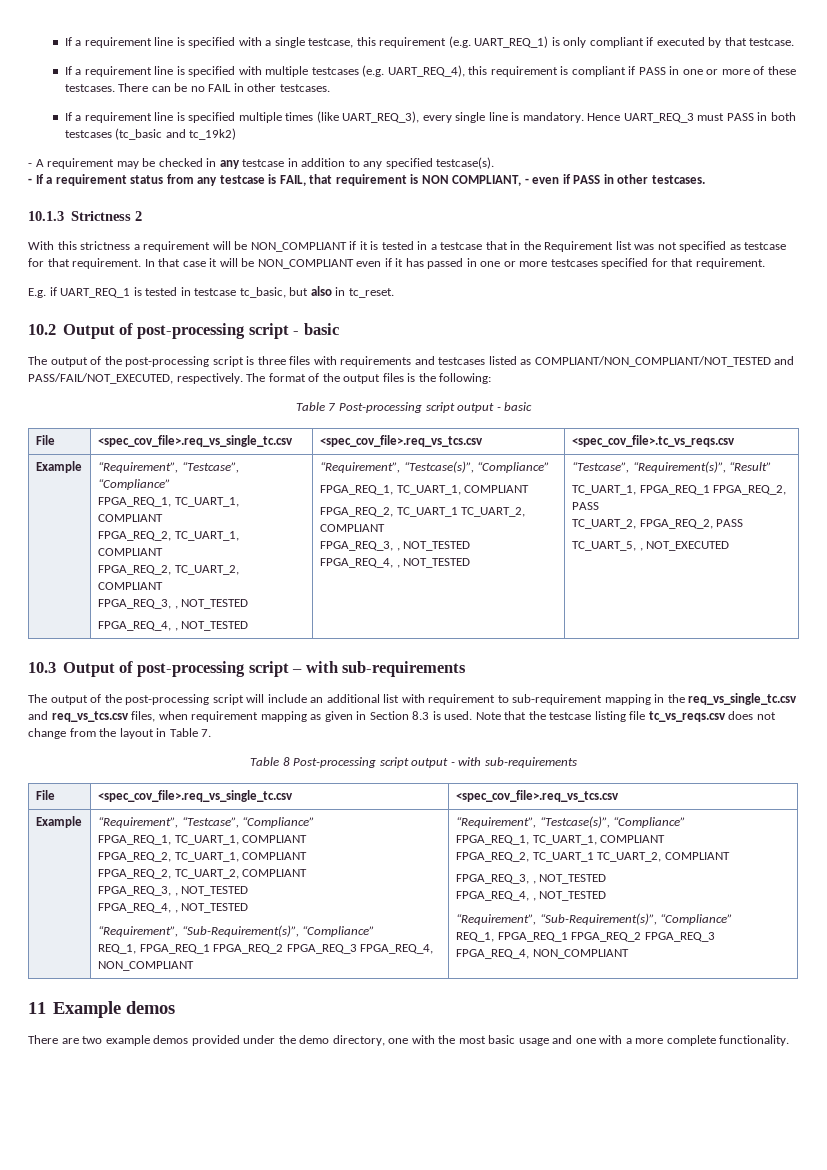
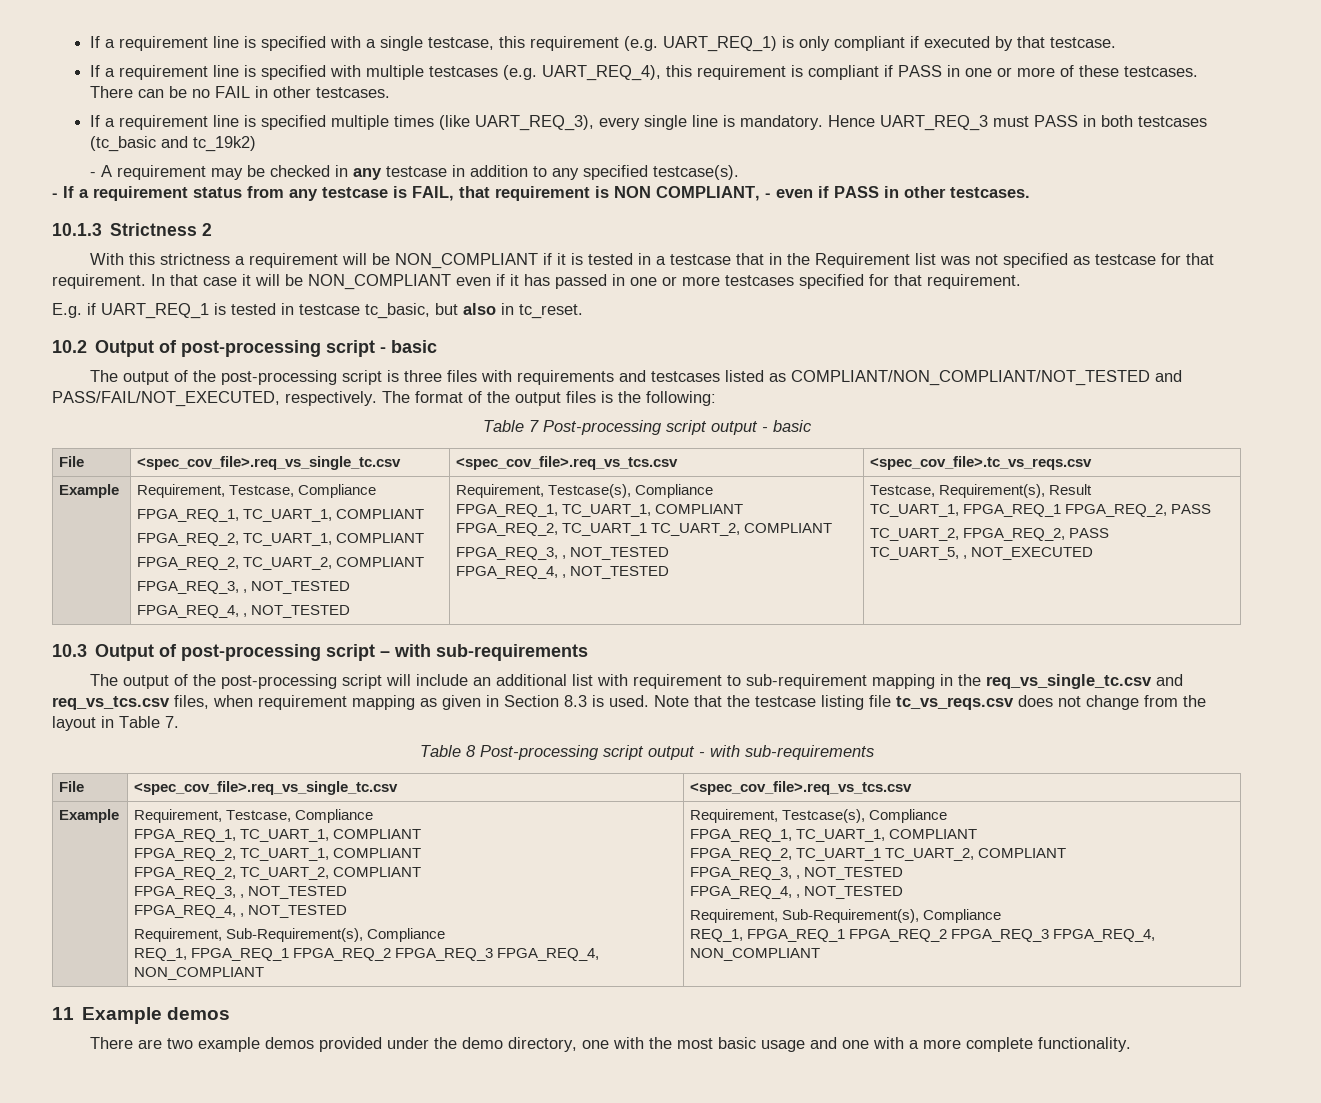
[97,462,239,473] [97,479,170,490] “Requirement”, “Testcase”, “Compliance” -> [137,484,377,498] Requirement, Testcase, Compliance
[319,461,550,473] “Requirement”, “Testcase(s)”, “Compliance” -> [456,484,714,498] Requirement, Testcase(s), Compliance
[571,461,772,473] “Testcase”, “Requirement(s)”, “Result” -> [870,484,1093,498] Testcase, Requirement(s), Result
[97,817,315,828] “Requirement”, “Testcase”, “Compliance” -> [134,809,374,823] Requirement, Testcase, Compliance
[97,925,375,937] “Requirement”, “Sub-Requirement(s)”, “Compliance” -> [134,928,446,942] Requirement, Sub-Requirement(s), Compliance
[455,816,686,828] “Requirement”, “Testcase(s)”, “Compliance” -> [690,809,948,823] Requirement, Testcase(s), Compliance
[455,913,733,925] “Requirement”, “Sub-Requirement(s)”, “Compliance” -> [690,909,1002,923] Requirement, Sub-Requirement(s), Compliance

